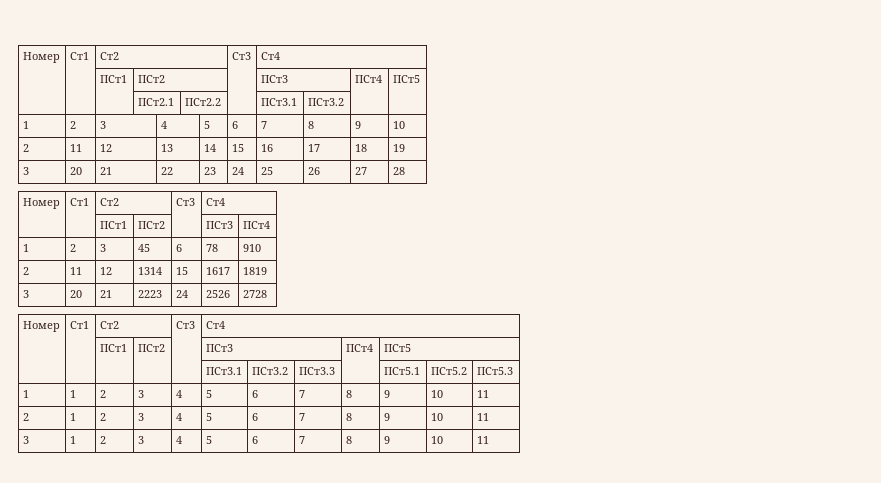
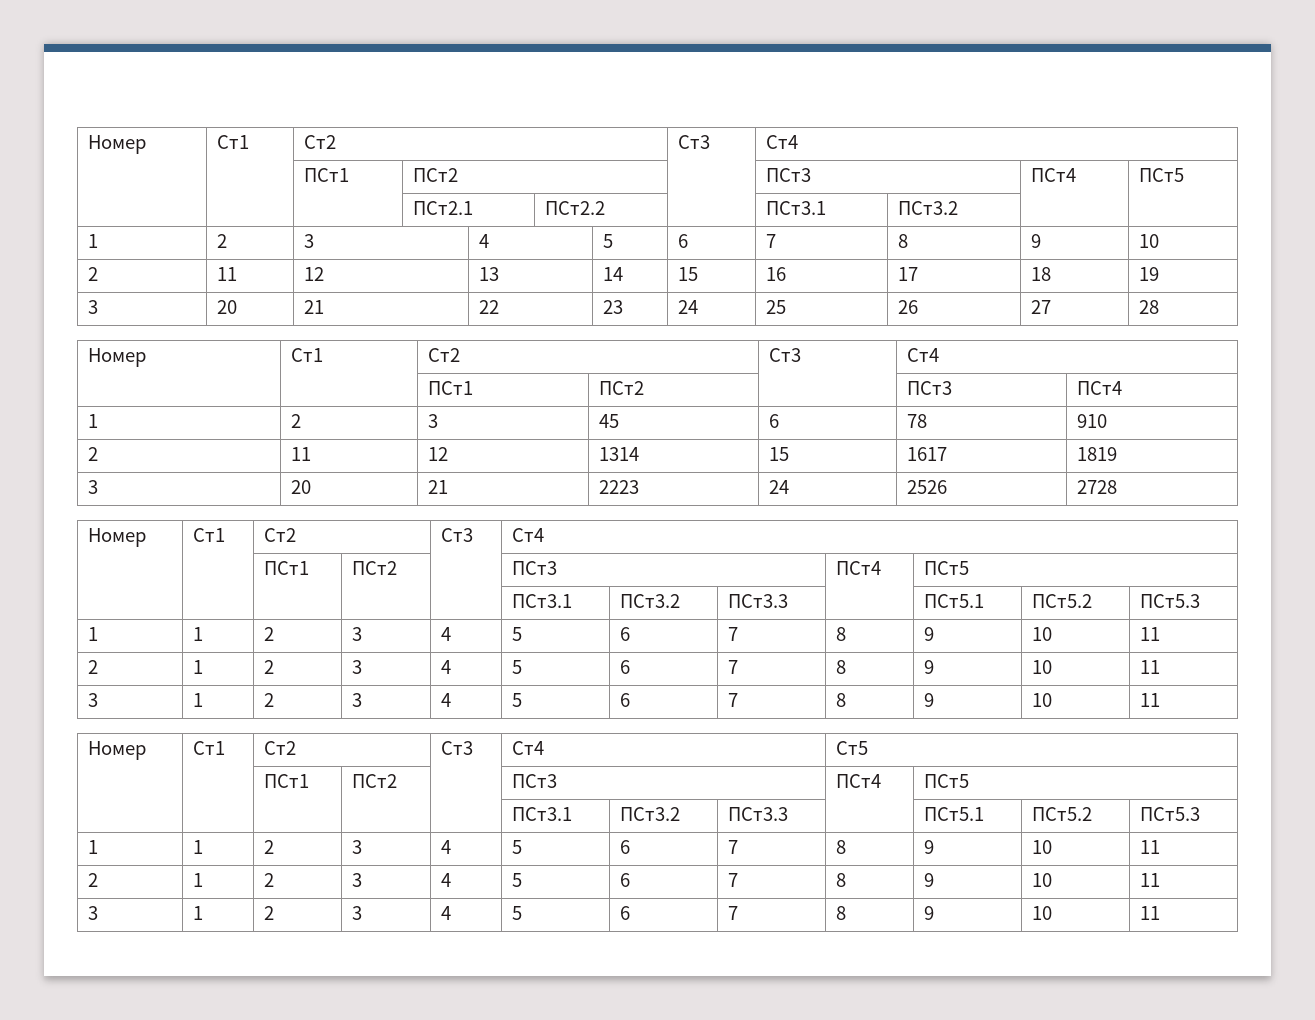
(489, 440) none -> [87,741,146,760] [192,741,225,755] [263,741,296,755] [440,741,473,755] [511,741,544,755] [835,741,868,755] [263,774,309,788] [351,774,397,788] [511,774,557,788] [835,774,881,788] [923,774,969,788] [511,807,572,821] [619,807,680,821] [727,807,788,821] [923,807,984,821] [1031,807,1092,821] [1139,807,1200,821] [87,840,98,854] [192,840,203,854] [263,840,274,854] [351,840,362,854] [440,840,451,854] [511,840,522,854] [619,840,630,854] [727,840,738,854] [835,840,846,854] [923,840,934,854] [1031,840,1052,854] [1139,840,1160,854] [87,873,98,887] [192,873,203,887] [263,873,274,887] [351,873,362,887] [440,873,451,887] [511,873,522,887] [619,873,630,887] [727,873,738,887] [835,873,846,887] [923,873,934,887] [1031,873,1052,887] [1139,873,1160,887] [87,906,98,920] [192,906,203,920] [263,906,274,920] [351,906,362,920] [440,906,451,920] [511,906,522,920] [619,906,630,920] [727,906,738,920] [835,906,846,920] [923,906,934,920] [1031,906,1052,920] [1139,906,1160,920] // Номер | Ст1 | Ст2 | Ст3 | Ст4 | Ст5 // | | ПСт1 | ПСт2 | | ПСт3 | ПСт4 | ПСт5 // | | | | | ПСт3.1 | ПСт3.2 | ПСт3.3 | | ПСт5.1 | ПСт5.2 | ПСт5.3 // 1 | 1 | 2 | 3 | 4 | 5 | 6 | 7 | 8 | 9 | 10 | 11 // 2 | 1 | 2 | 3 | 4 | 5 | 6 | 7 | 8 | 9 | 10 | 11 // 3 | 1 | 2 | 3 | 4 | 5 | 6 | 7 | 8 | 9 | 10 | 11

